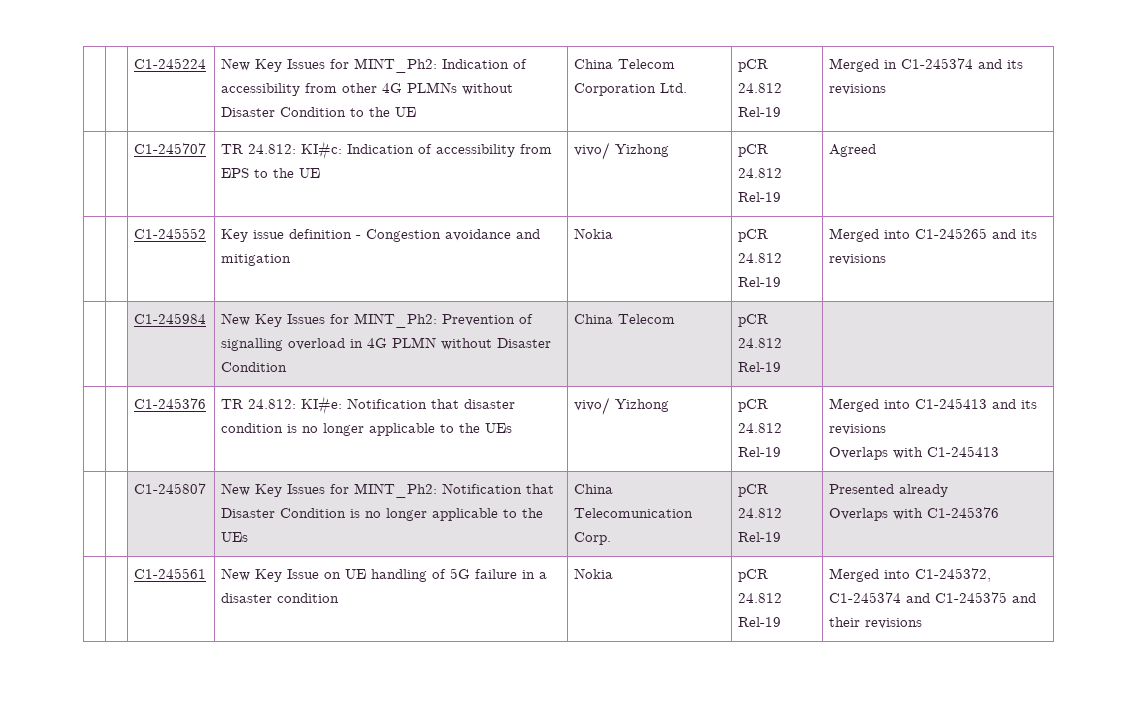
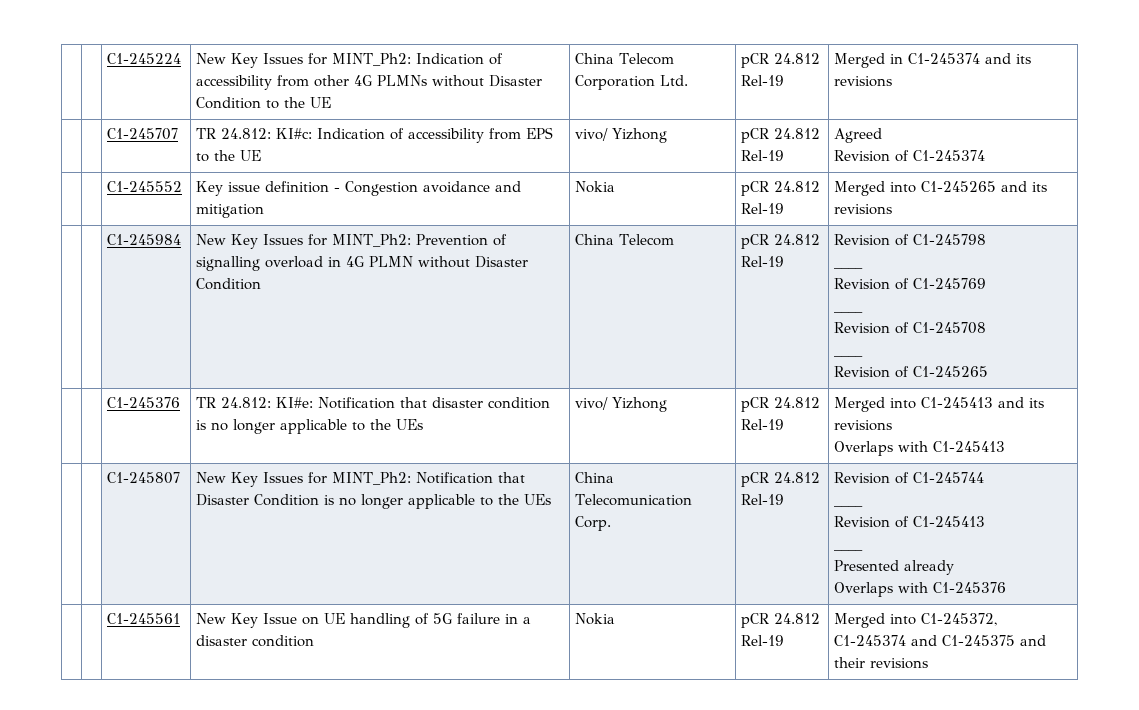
(877, 150) none -> [834,150,986,162] // Revision of C1-245374
(782, 367) none -> [834,234,987,246] [834,267,864,269] [834,278,987,290] [834,311,864,313] [834,322,987,334] [834,355,864,357] [834,366,989,378] Revision of C1-245798 // ____ // Revision of C1-245769 // ____ // Revision of C1-245708 // ____ // Revision of C1-245265
(782, 537) none -> [834,472,985,484] [834,505,864,507] [834,516,986,528] [834,549,864,551] Revision of C1-245744 // ____ // Revision of C1-245413 // ____ //

